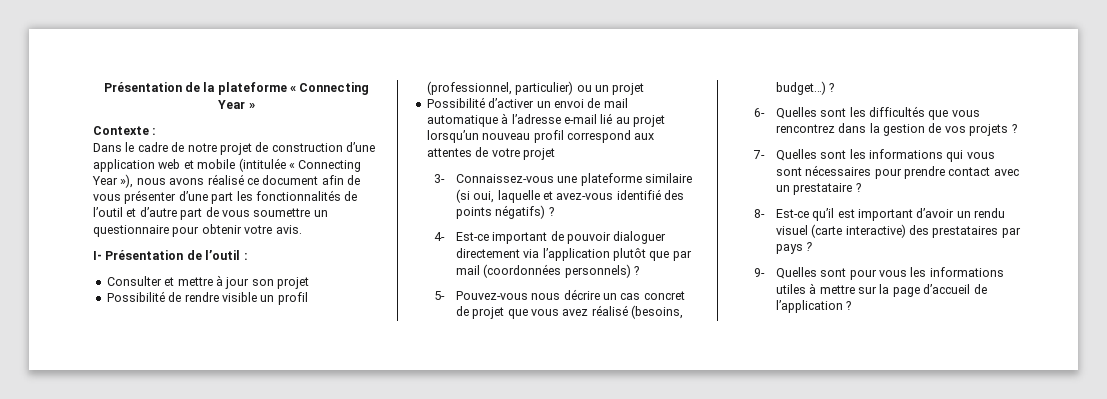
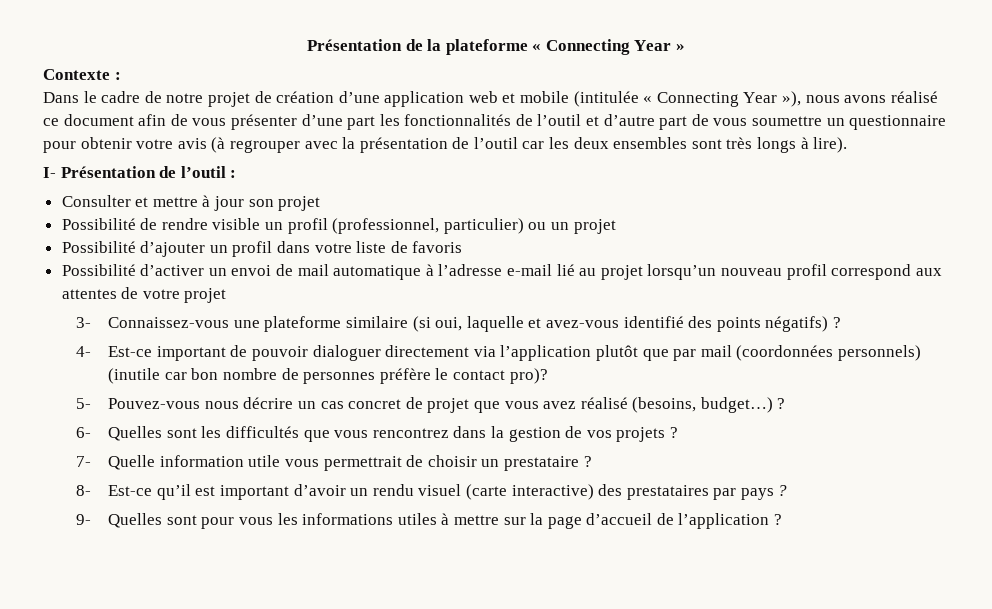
[271,143,343,152] construction -> [276,91,335,103] création
[275,225,302,234] avis. -> [177,137,848,153] avis (à regrouper avec la présentation de l’outil car les deux ensembles sont très longs à lire).
(645, 89) none -> [61,241,463,257] // Possibilité d’ajouter un profil dans votre liste de favoris
[634,266,640,275] ? -> [108,368,548,384] (inutile car bon nombre de personnes préfère le contact pro)?
[775,149,995,162] [775,165,1019,179] Quelles sont les informations qui vous sont nécessaires pour prendre contact avec -> [108,455,477,471] Quelle information utile vous permettrait de choisir

